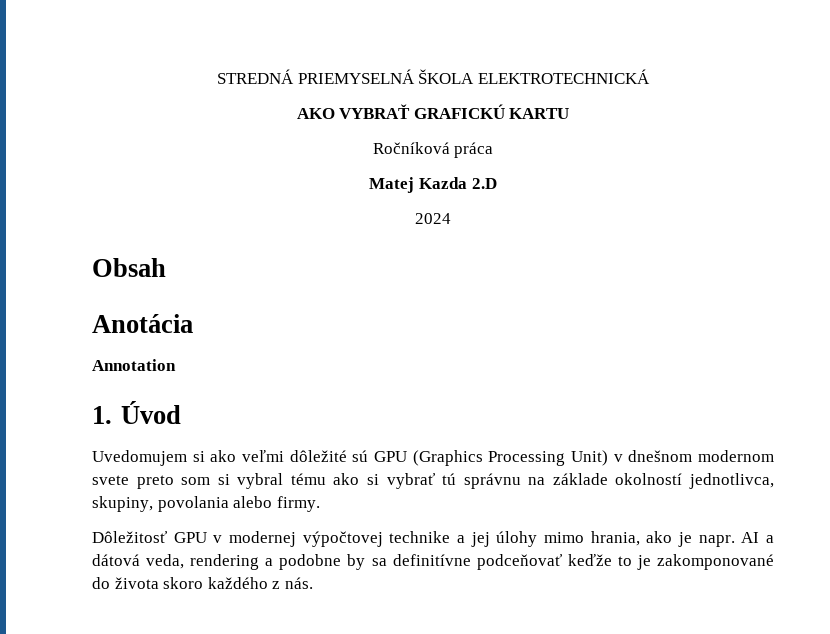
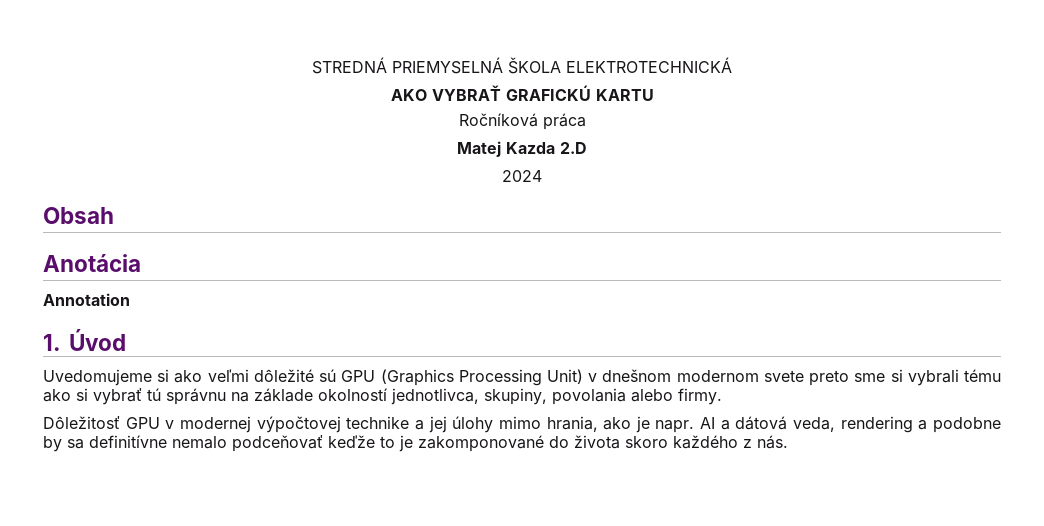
[92,450,187,466] Uvedomujem -> [43,369,152,386] Uvedomujeme
[181,473,284,489] som si vybral -> [854,369,959,386] sme si vybrali
(471, 560) none -> [172,436,227,449] nemalo

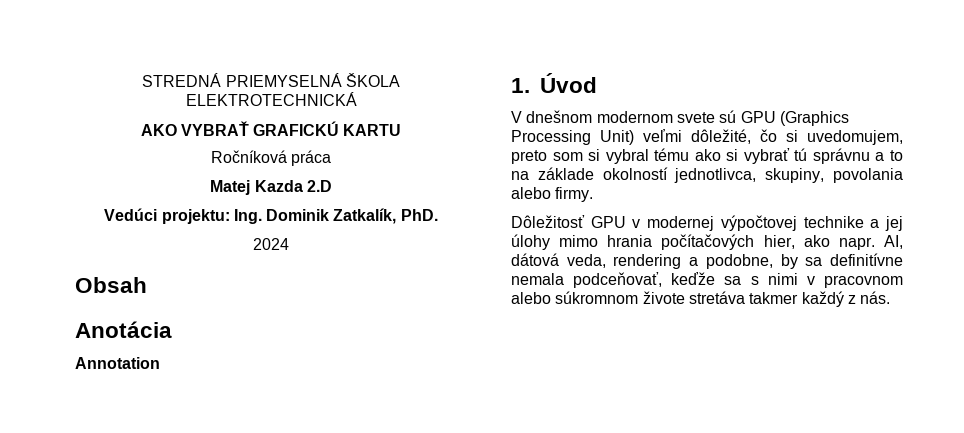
(587, 148) none -> [104,208,438,224] // Vedúci projektu: Ing. Dominik Zatkalík, PhD.
[43,369,314,386] Uvedomujeme si ako veľmi dôležité -> [511,110,715,123] V dnešnom modernom svete
[588,369,959,386] v dnešnom modernom svete preto sme si vybrali -> [643,129,903,145] [511,149,649,164] veľmi dôležité, čo si uvedomujem, preto som si vybral
(226, 396) none -> [875,150,904,161] a to
[546,416,730,433] hrania, ako je napr. AI a -> [607,234,903,250] hrania počítačových hier, ako napr. AI,
[932,417,1001,433] podobne -> [705,254,773,269] podobne,
[172,435,738,452] nemalo podceňovať keďže to je zakomponované do života skoro každého -> [511,272,903,288] [511,291,844,307] nemala podceňovať, keďže sa s nimi v pracovnom alebo súkromnom živote stretáva takmer každý

